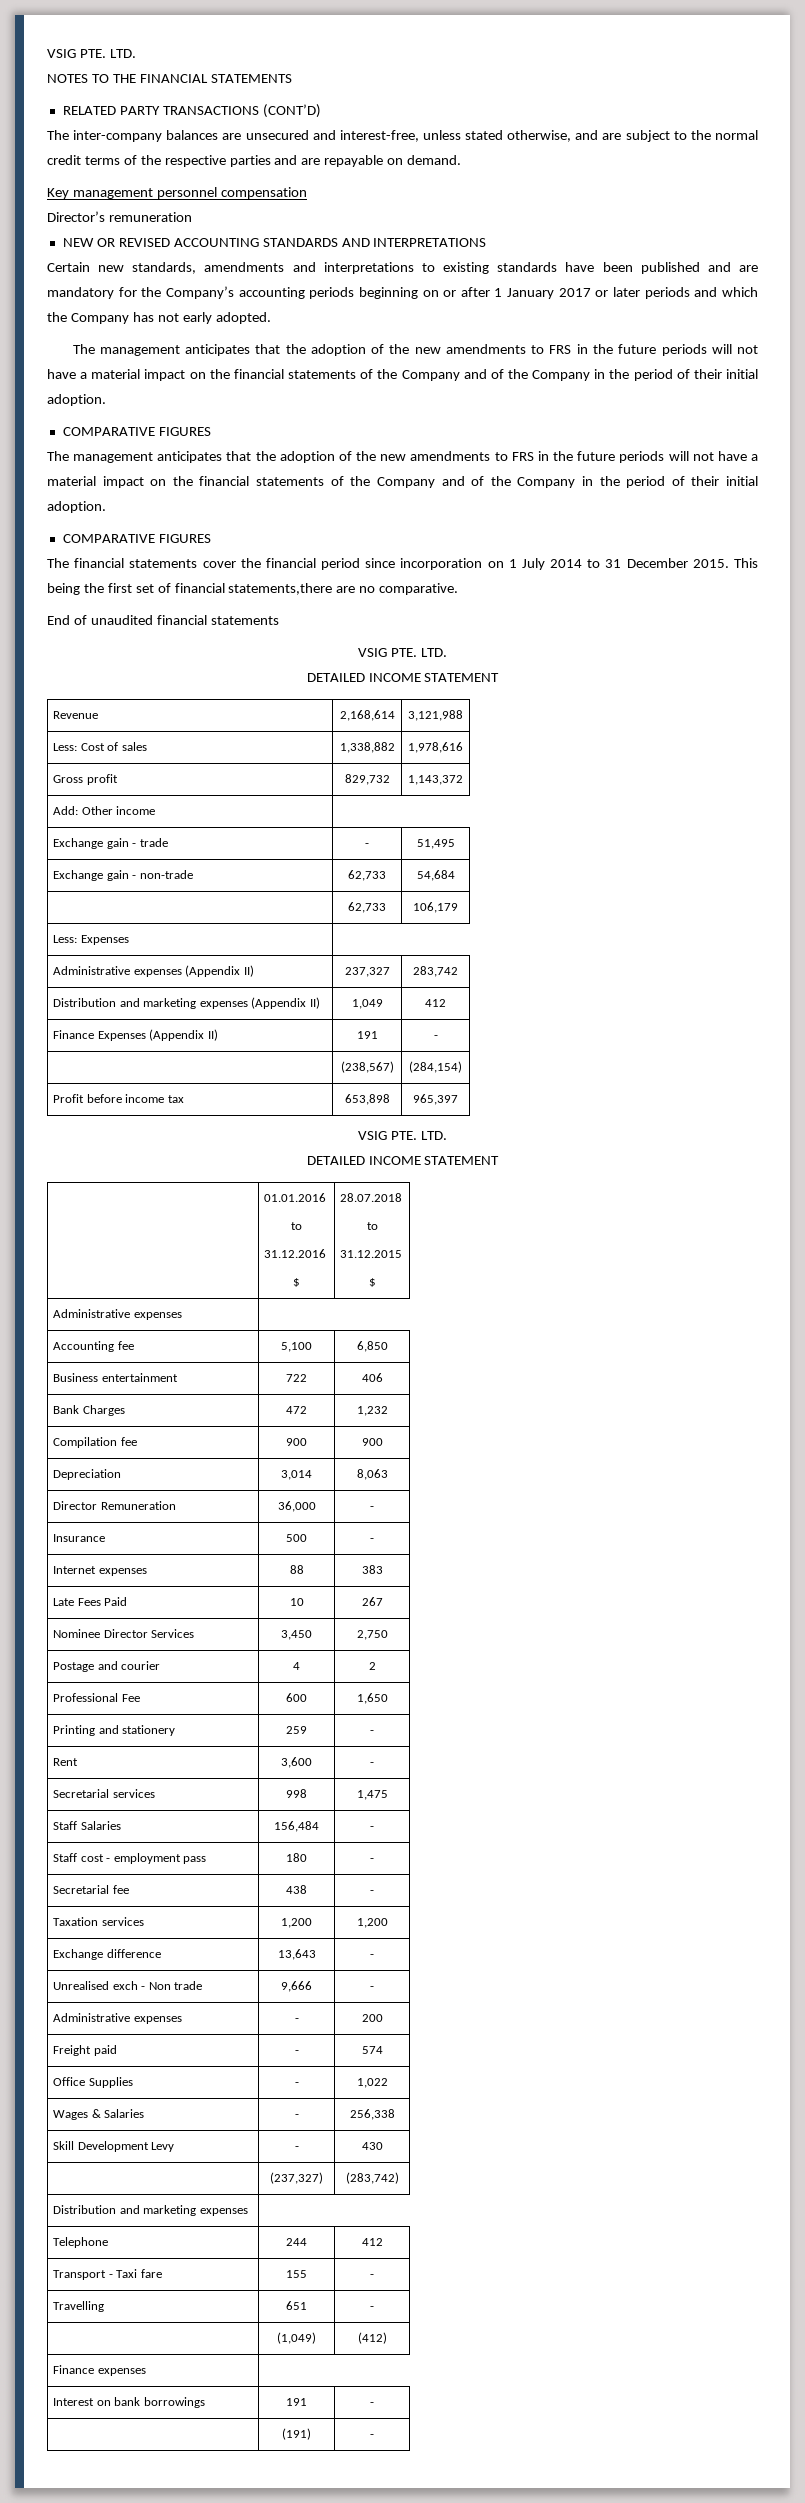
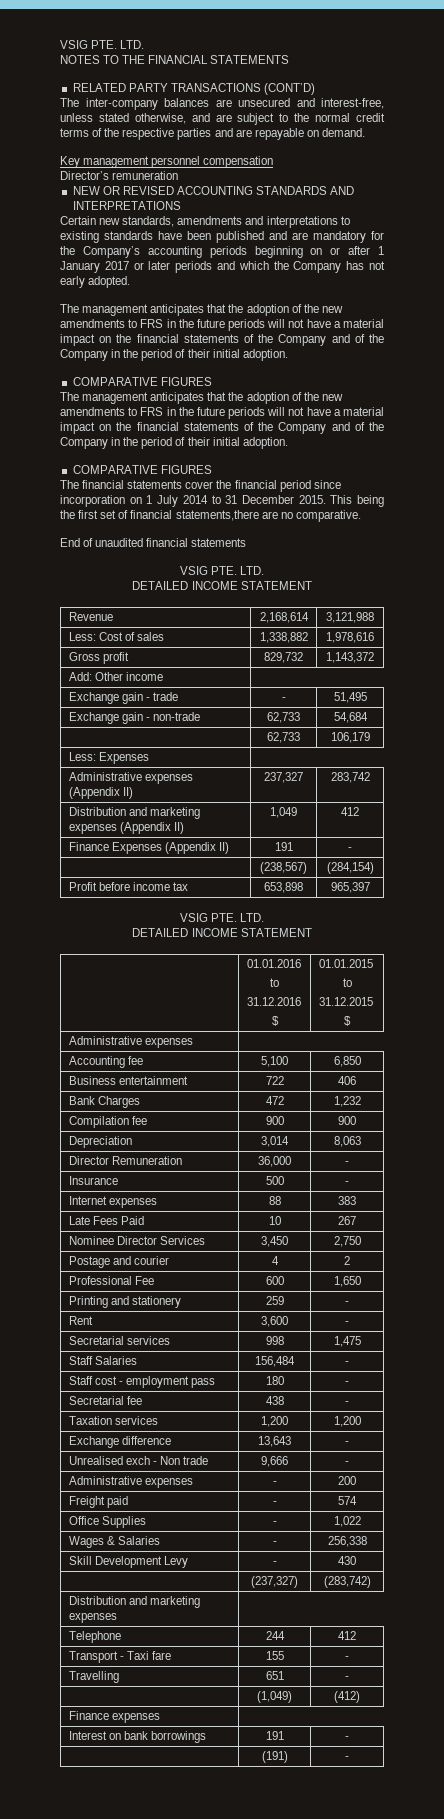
[340,1193,403,1202] 28.07.2018 -> [318,959,373,968] 01.01.2015

